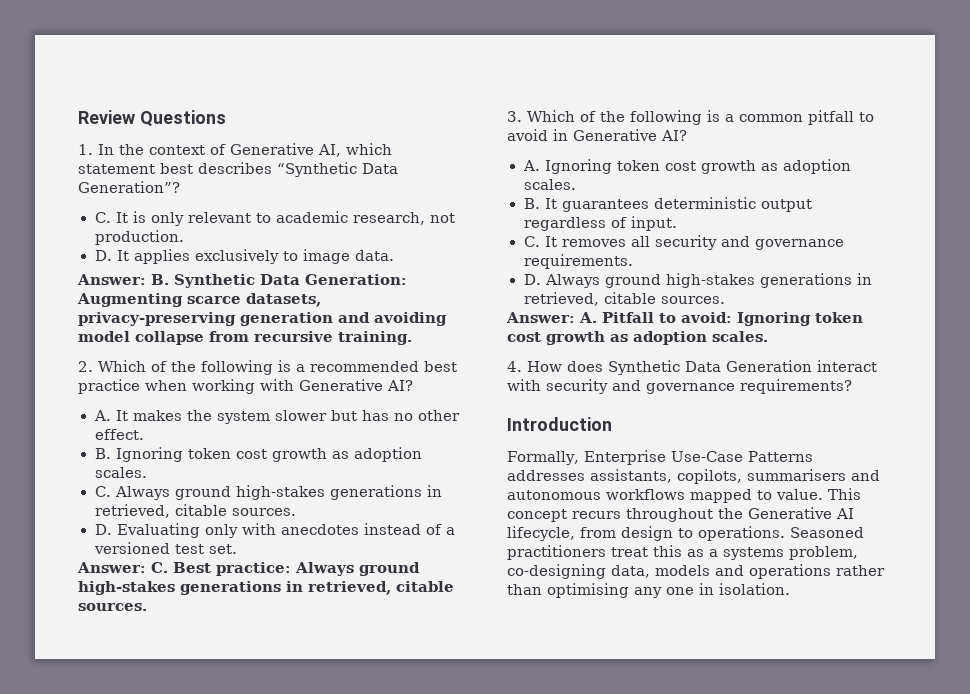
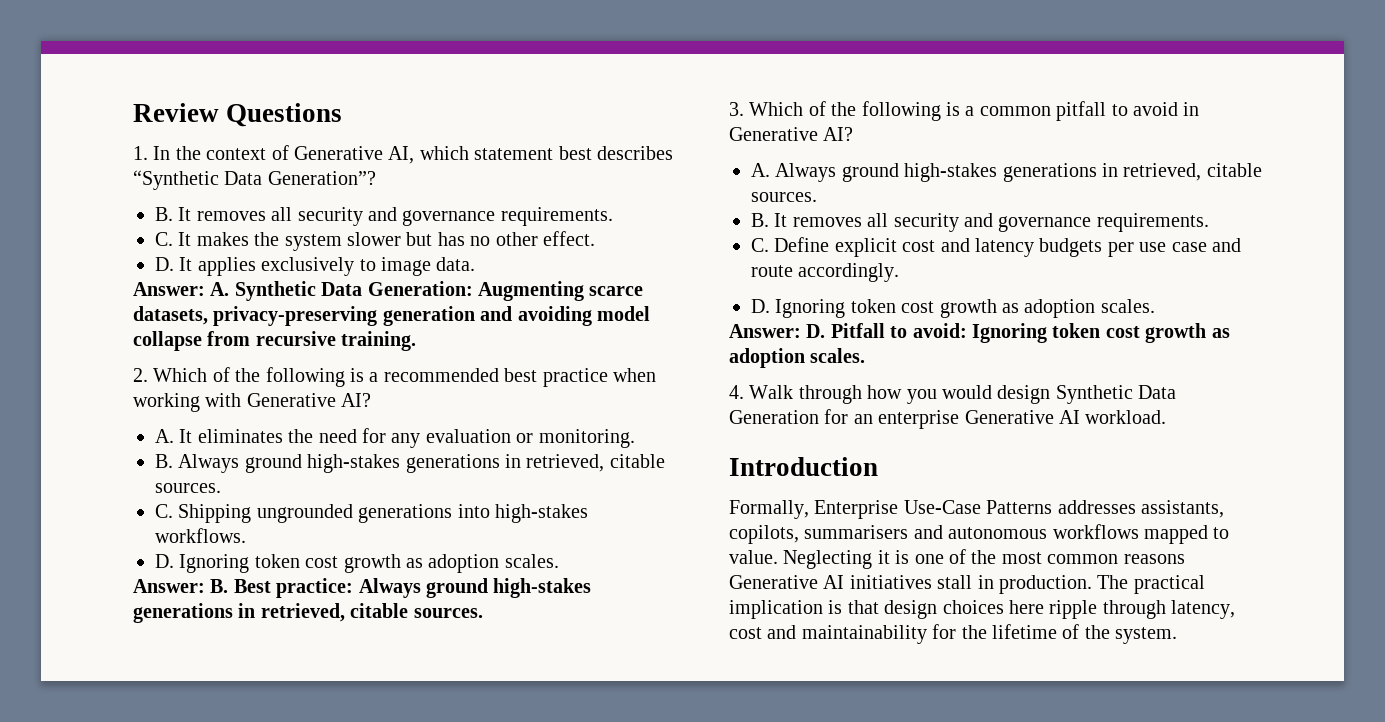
[94,211,455,226] [94,230,184,245] C. It is only relevant to academic research, not production. -> [155,207,613,226] [155,231,595,251] B. It removes all security and governance requirements. // C. It makes the system slower but has no other effect.
[151,274,169,285] B. -> [210,282,230,296] A.
[132,410,460,424] [94,429,144,440] [94,447,422,462] [94,467,147,478] [94,485,442,500] [94,504,296,518] [94,523,455,538] [93,542,237,554] [77,562,168,573] makes the system slower but has no other effect. // B. Ignoring token cost growth as adoption scales. // C. Always ground high-stakes generations in retrieved, citable sources. // D. Evaluating only with anecdotes instead of a versioned test set. // Answer: C. -> [197,428,635,448] [155,454,665,473] [155,483,221,493] [155,504,588,523] [155,528,246,543] [155,554,559,573] [133,579,229,593] eliminates the need for any evaluation or monitoring. // B. Always ground high-stakes generations in retrieved, citable sources. // C. Shipping ungrounded generations into high-stakes workflows. // D. Ignoring token cost growth as adoption scales. // Answer: B.
[544,159,851,174] [523,179,576,190] [523,197,812,212] [523,216,677,231] [523,235,844,250] [523,254,633,269] [523,273,872,288] [523,292,725,306] [506,312,597,323] Ignoring token cost growth as adoption scales. // B. It guarantees deterministic output regardless of input. // C. It removes all security and governance requirements. // D. Always ground high-stakes generations in retrieved, citable sources. // Answer: A. -> [775,163,1262,182] [751,192,817,202] [751,213,1209,232] [751,237,1241,257] [751,263,900,282] [751,299,1155,318] [729,324,826,338] Always ground high-stakes generations in retrieved, citable sources. // B. It removes all security and governance requirements. // C. Define explicit cost and latency budgets per use case and route accordingly. // D. Ignoring token cost growth as adoption scales. // Answer: D.
[527,360,877,375] [507,379,852,394] How does Synthetic Data Generation interact with security and governance requirements? -> [749,385,1177,404] [729,409,1167,429] Walk through how you would design Synthetic Data Generation for an enterprise Generative AI workload.
[828,488,861,500] [507,507,854,522] [507,526,864,541] [507,545,858,560] [507,564,885,579] [507,583,790,598] This concept recurs throughout the Generative AI lifecycle, from design to operations. Seasoned practitioners treat this as a systems problem, co-designing data, models and operations rather than optimising any one in isolation. -> [783,549,1185,569] [729,575,1205,594] [729,600,1236,619] [729,624,1178,644] Neglecting it is one of the most common reasons Generative AI initiatives stall in production. The practical implication is that design choices here ripple through latency, cost and maintainability for the lifetime of the system.

